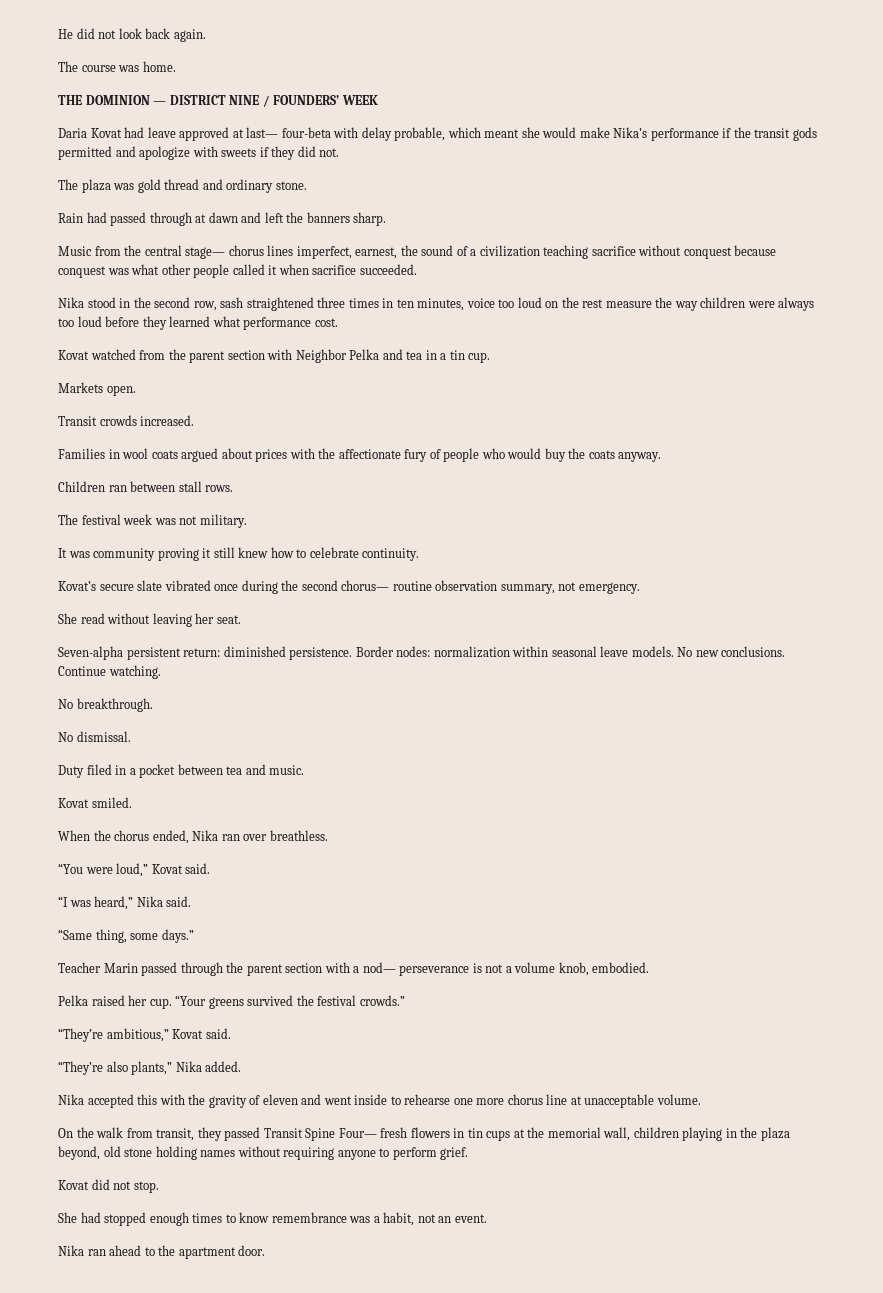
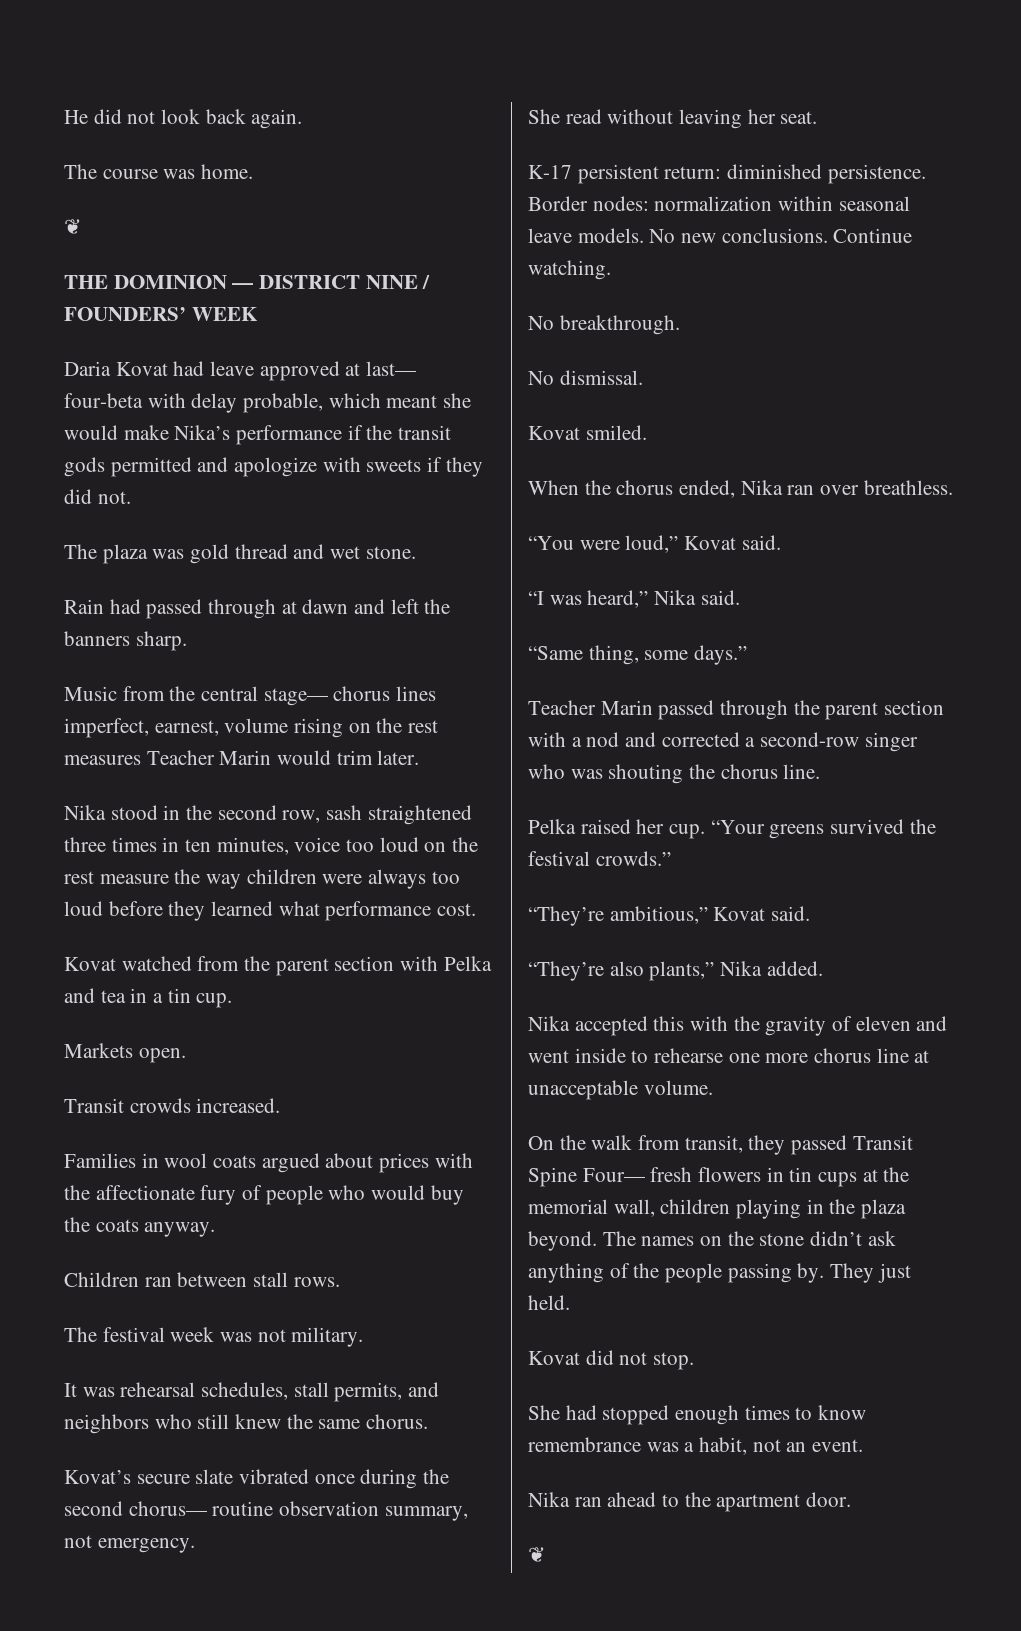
(176, 66) none -> [64,219,82,234] // ❦
[226,179,274,193] ordinary -> [330,546,361,559] wet
[400,245,777,259] [58,264,417,278] the sound of a civilization teaching sacrifice without conquest because conquest was what other people called it when sacrifice succeeded. -> [224,718,439,738] [64,750,420,765] volume rising on the rest measures Teacher Marin would trim later.
[295,349,347,363] Neighbor -> (439, 963) none
[93,547,420,561] community proving it still knew how to celebrate continuity. -> [120,1382,440,1402] [64,1414,429,1434] rehearsal schedules, stall permits, and neighbors who still knew the same chorus.
[58,646,123,660] Seven-alpha -> [528,165,572,179] K-17
[58,764,305,778] // Duty filed in a pocket between tea and music. -> (643, 377) none
[362,962,650,976] nod— perseverance is not a volume knob, embodied. -> [586,732,918,752] [528,764,821,784] nod and corrected a second-row singer who was shouting the chorus line.
[58,1146,469,1160] beyond, old stone holding names without requiring anyone to perform grief. -> [528,1231,896,1251] [528,1263,911,1283] [528,1295,570,1310] beyond. The names on the stone didn’t ask anything of the people passing by. They just held.
(266, 1250) none -> [528,1547,546,1562] // ❦

